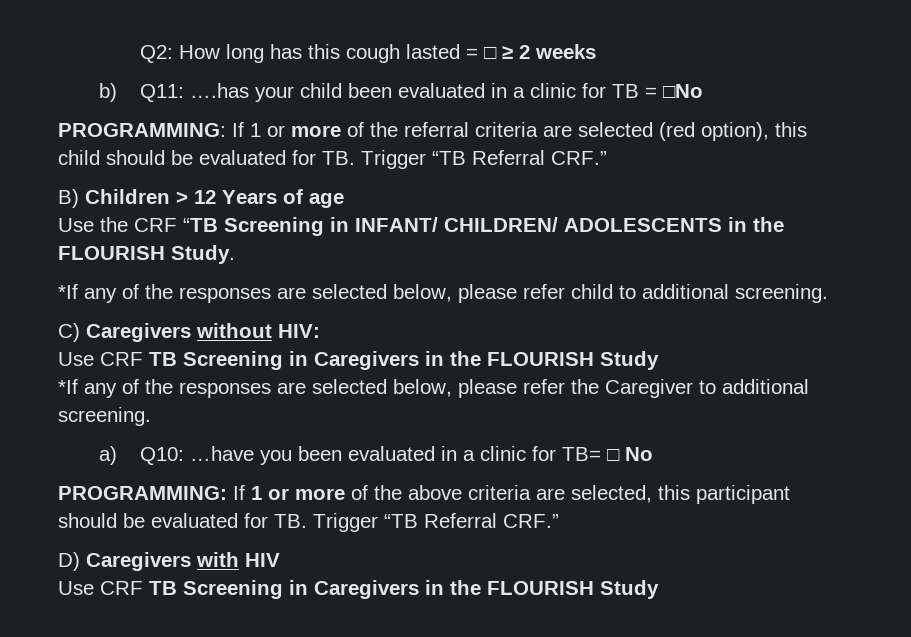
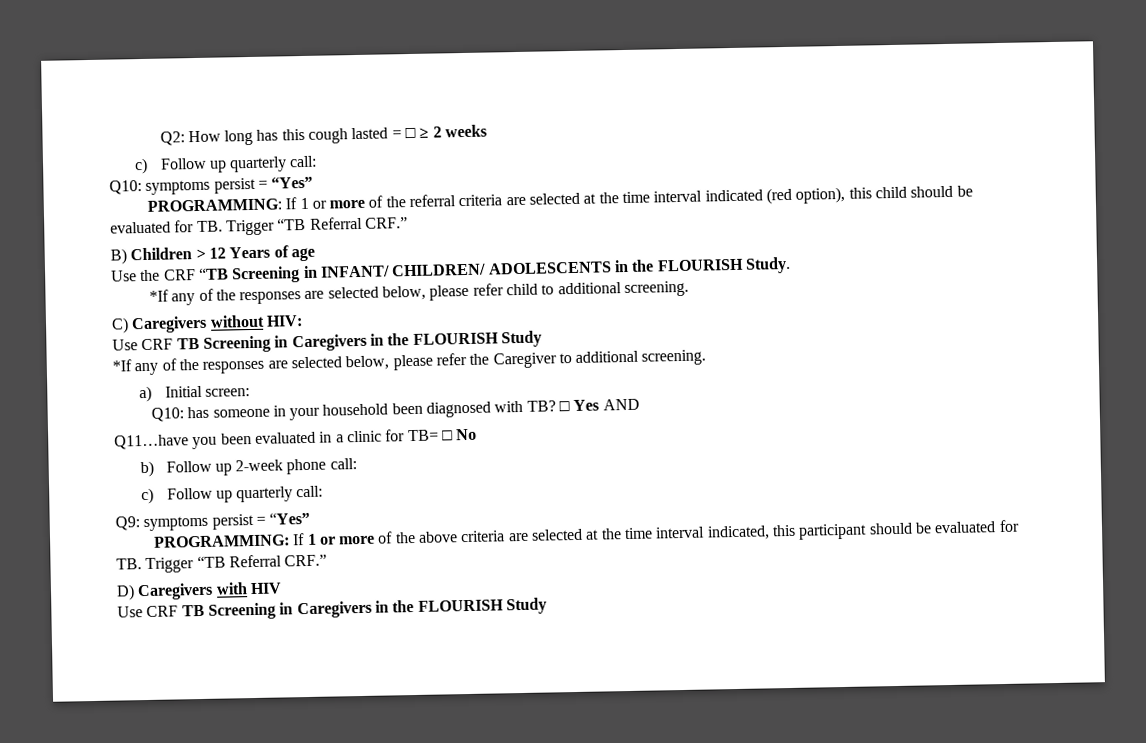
[98,83,703,102] b) Q11: ….has your child been evaluated in a clinic for TB = □No -> [133,155,318,175] [109,175,314,195] c) Follow up quarterly call: // Q10: symptoms persist = “Yes”
(653, 129) none -> [583,189,763,204] at the time interval indicated
[139,446,254,465] Q10: …have -> [164,385,250,398] [150,398,640,422] [114,434,189,450] Initial screen: // Q10: has someone in your household been diagnosed with TB? □ Yes AND // Q11…have
(653, 454) none -> [139,458,357,478] [140,485,324,505] [115,511,311,532] // b) Follow up 2-week phone call: // c) Follow up quarterly call: // Q9: symptoms persist = “Yes”
[571,485,652,503] selected, -> [531,525,770,541] selected at the time interval indicated,

